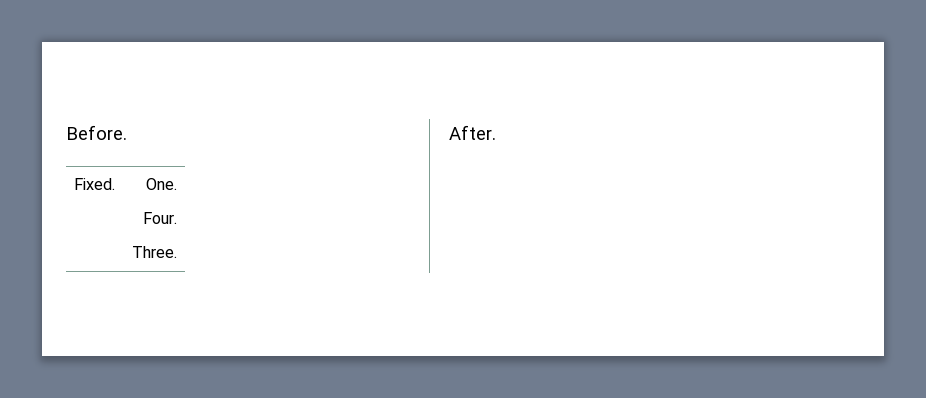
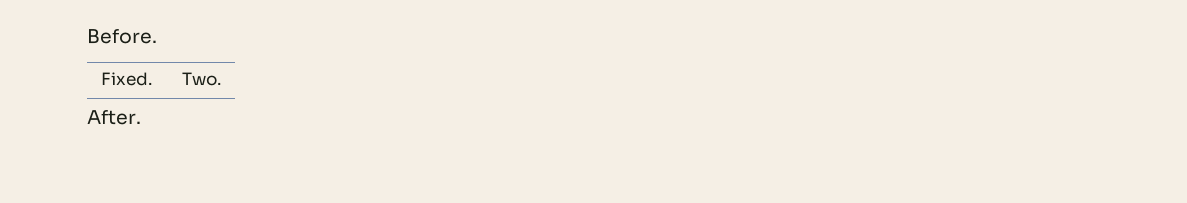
[146,178,178,190] [143,212,178,224] [132,246,178,258] One. // Four. // Three. -> [182,72,222,86] Two.

